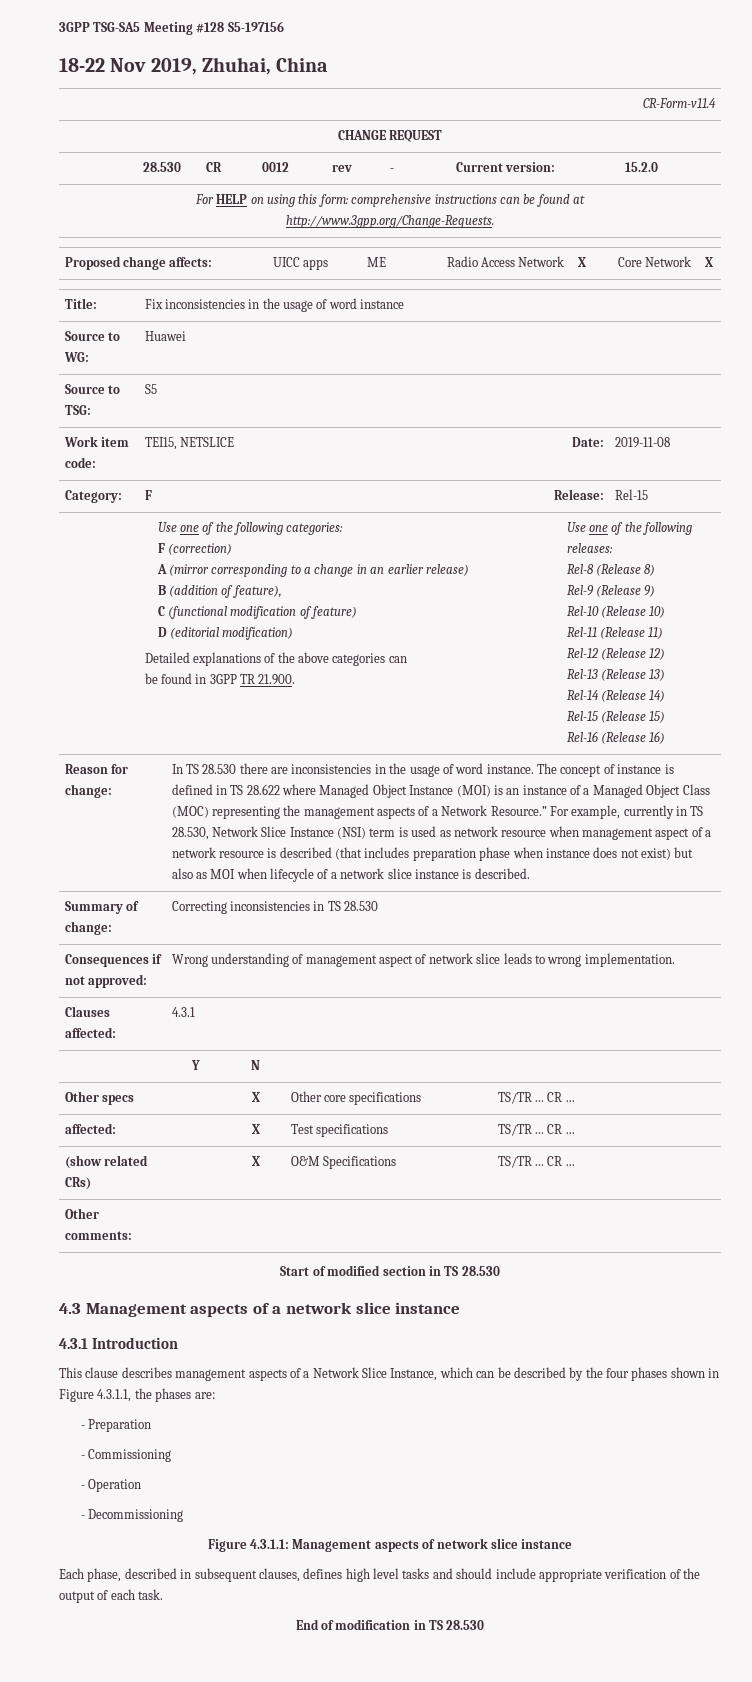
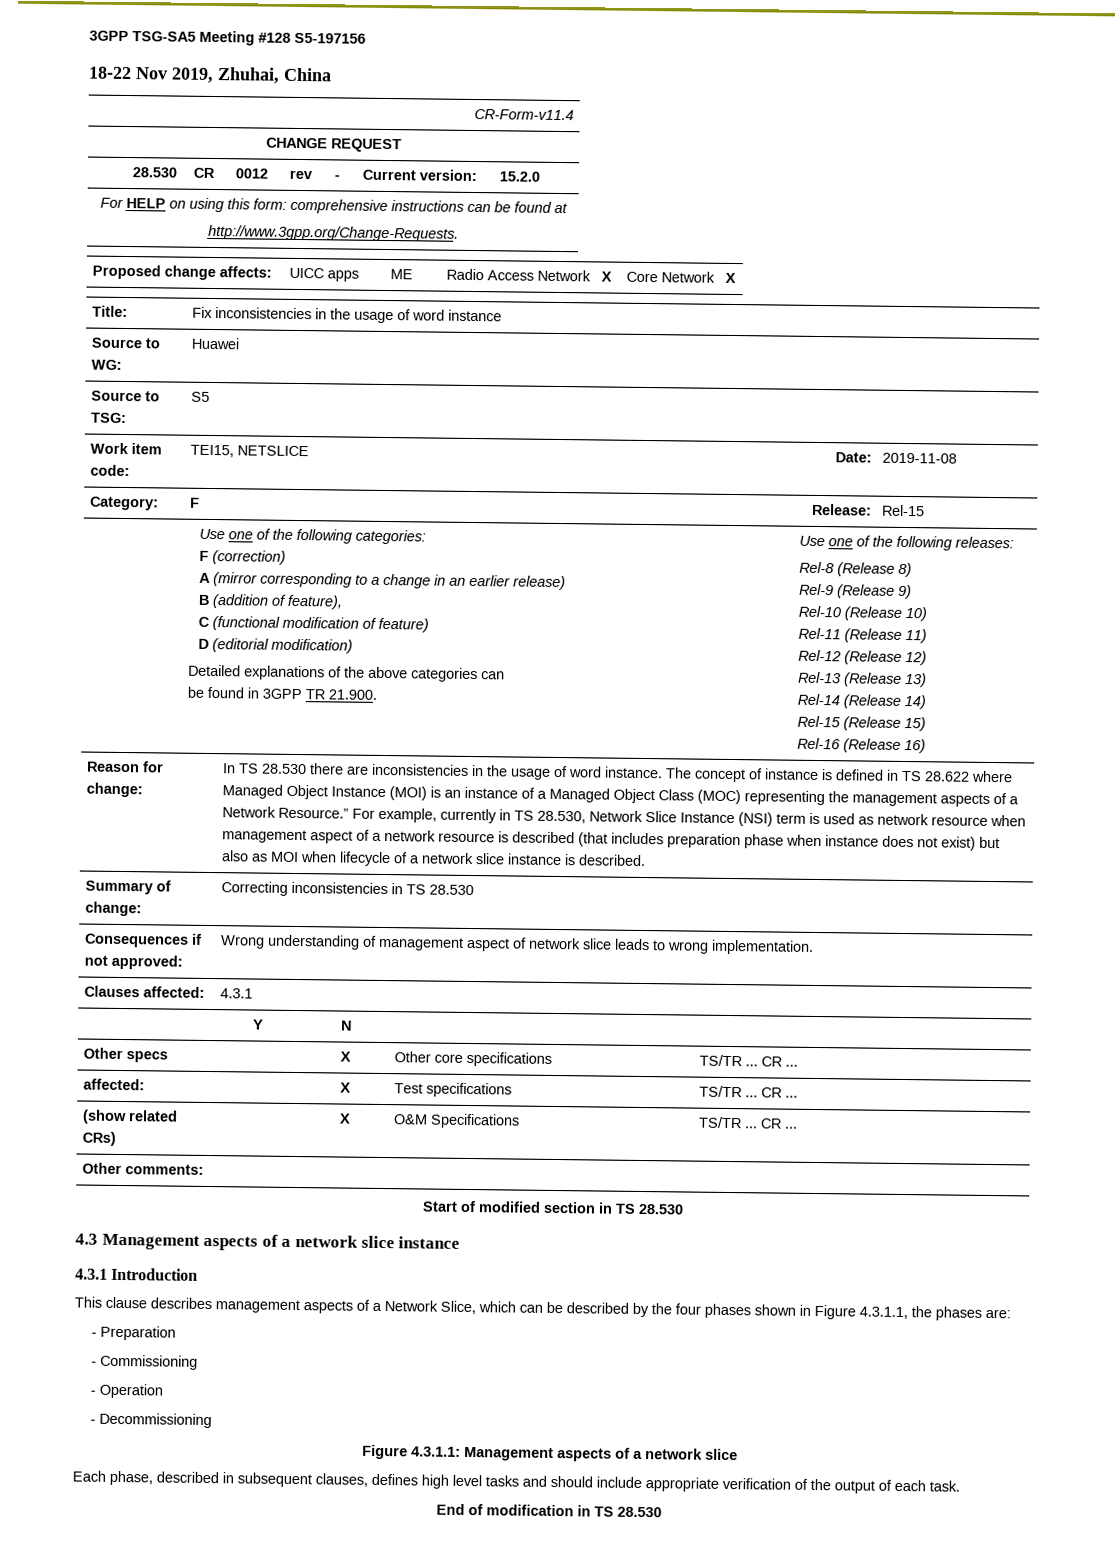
[362,1367,438,1381] Slice Instance, -> [440,1300,476,1315] Slice,
[436,1538,573,1549] network slice instance -> [633,1448,738,1461] a network slice

